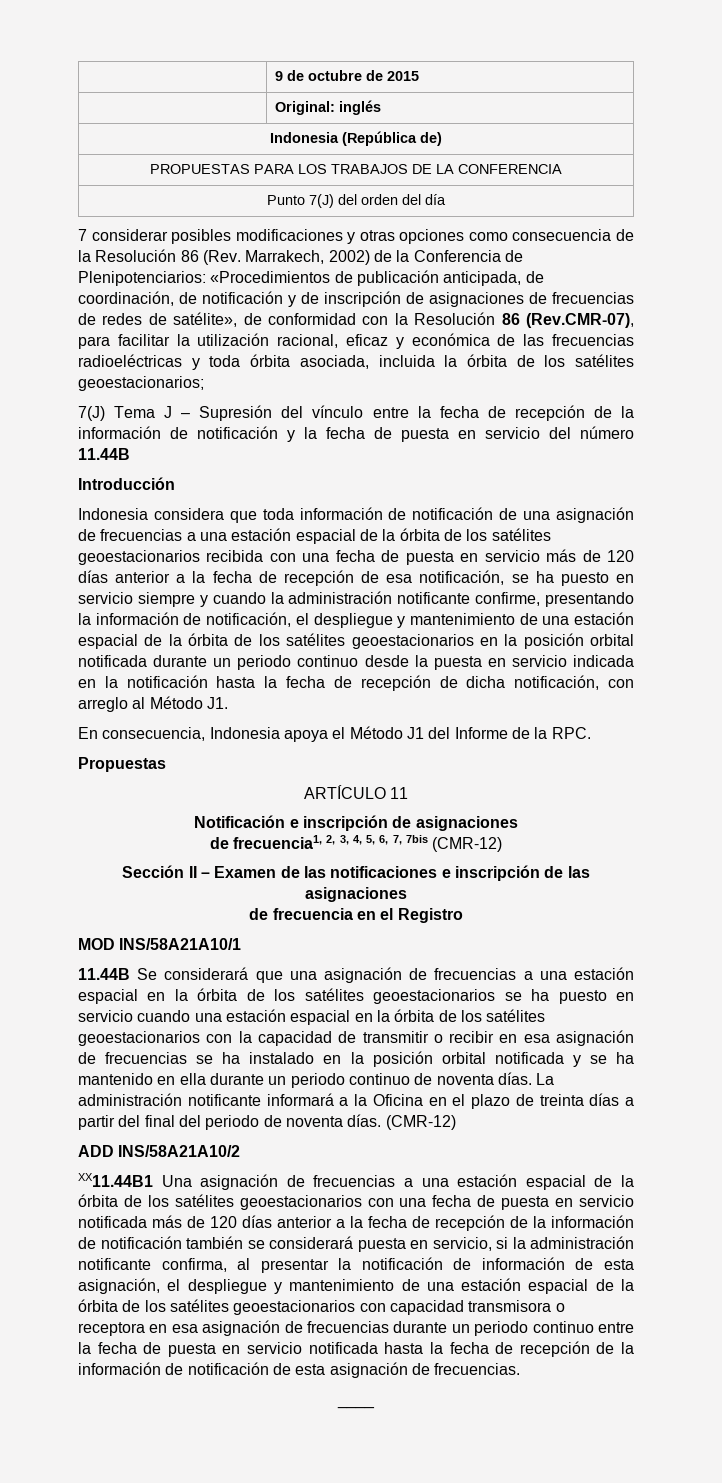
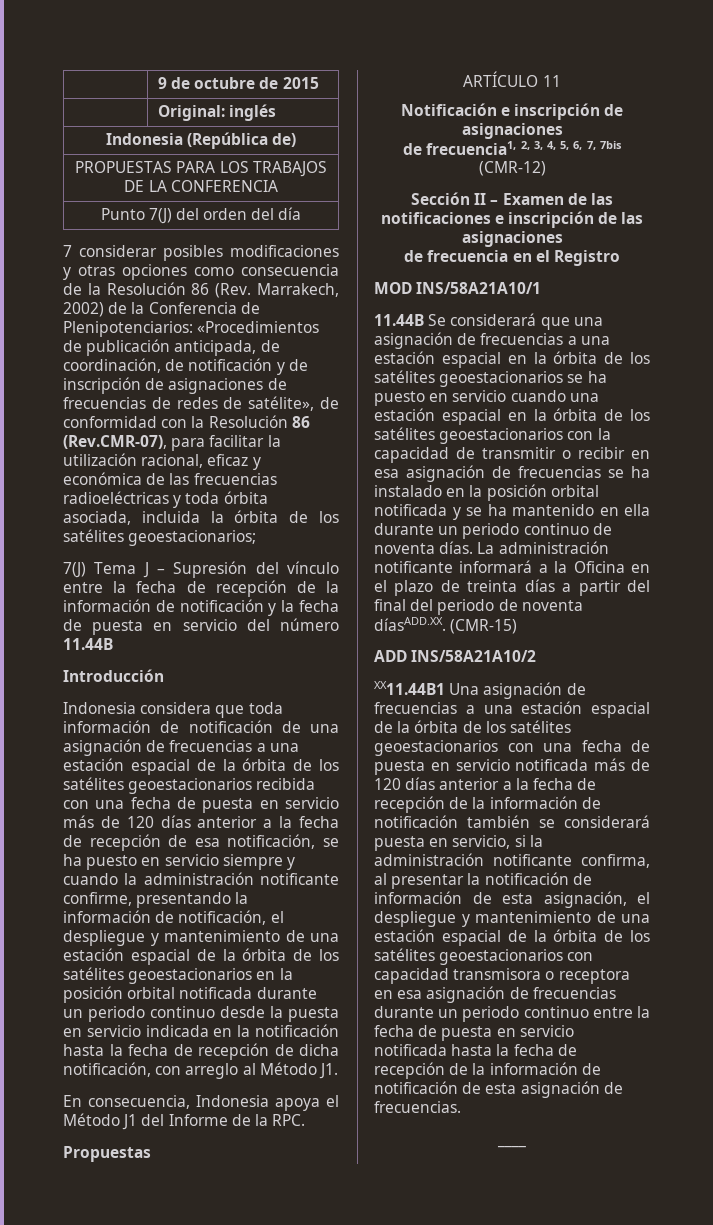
[347,1114,456,1130] días. (CMR-12) -> [374,617,518,634] díasADD.XX. (CMR-15)

